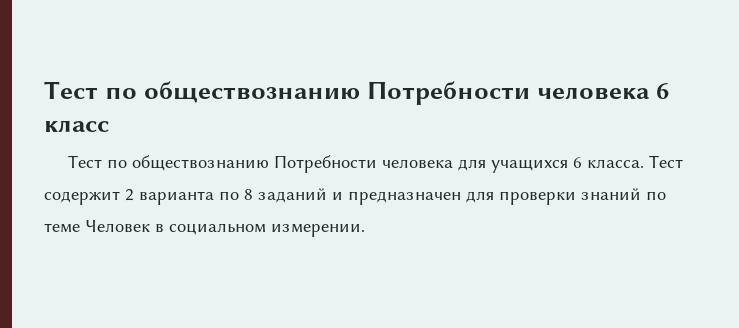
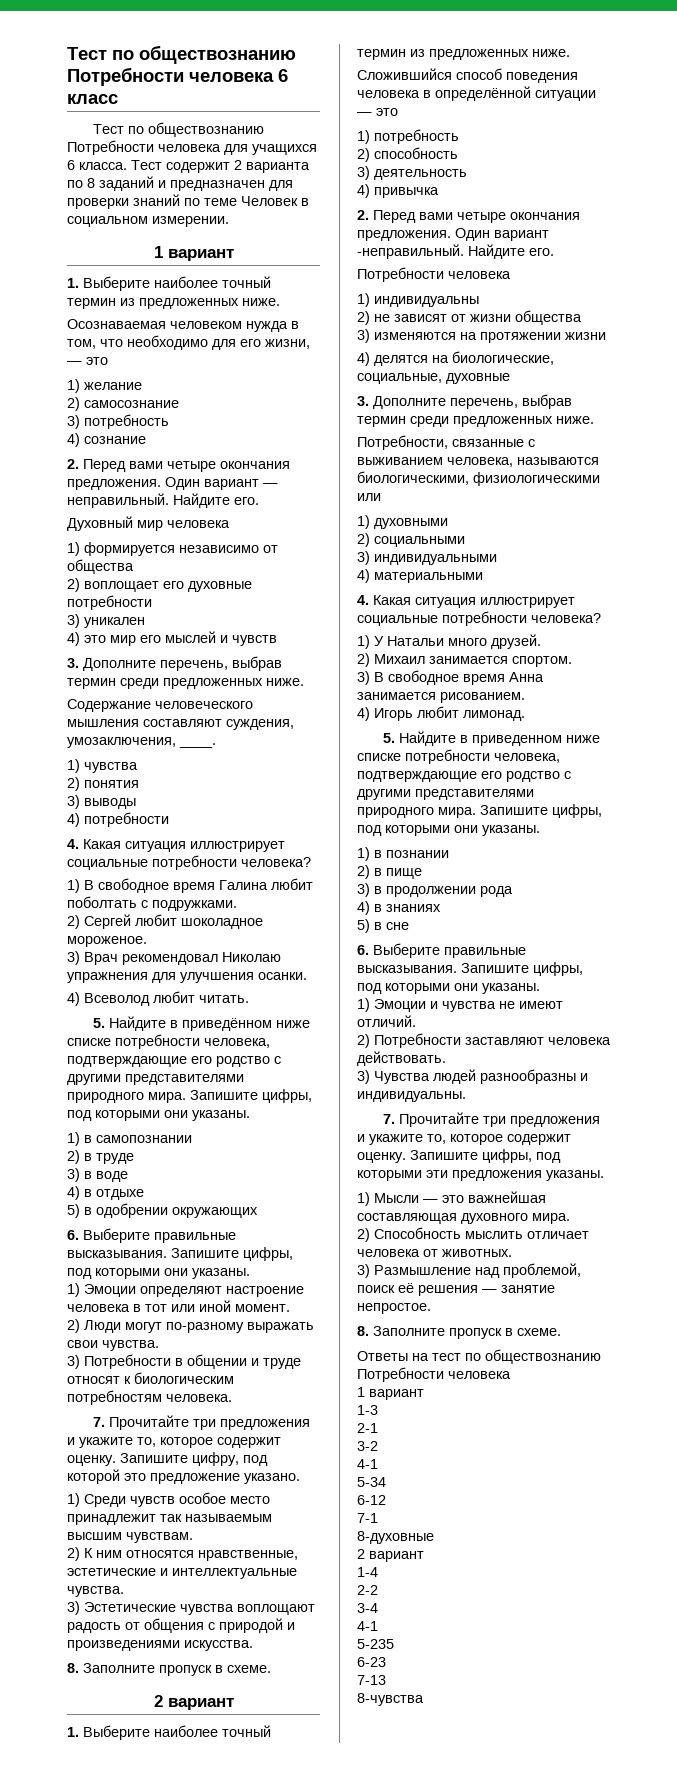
(365, 230) none -> [153,246,234,261] [67,276,271,291] [67,298,280,309] [67,319,299,332] [67,335,310,350] [67,357,108,365] [67,379,142,393] [67,397,179,411] [67,414,169,429] [67,433,146,447] [67,459,290,472] [67,477,278,490] [67,493,259,508] [67,516,230,531] [67,542,278,556] [67,559,134,574] [67,578,252,592] [67,595,152,610] [67,614,145,628] [67,631,277,646] [67,656,282,671] [67,678,304,689] [67,699,253,712] [67,719,294,730] [67,737,216,748] [67,759,138,773] [67,777,139,791] [67,795,136,809] [67,812,169,827] [67,839,285,852] [67,855,311,870] [67,878,313,893] [67,896,237,911] [67,914,263,929] [67,936,147,947] [67,951,281,965] [67,972,307,983] [67,991,249,1006] [92,1016,310,1031] [67,1034,270,1049] [67,1056,281,1067] [67,1074,244,1085] [67,1089,312,1103] [67,1110,250,1121] [67,1132,192,1146] [67,1150,134,1164] [67,1168,128,1182] [67,1186,144,1200] [67,1203,258,1218] [67,1228,236,1243] [67,1247,293,1261] [67,1268,250,1279] [67,1283,304,1297] [67,1300,290,1312] [67,1319,314,1333] [67,1340,159,1351] [67,1354,301,1369] [67,1372,234,1384] [67,1390,232,1405] [92,1415,310,1430] [67,1437,281,1448] [67,1452,268,1466] [67,1469,300,1484] [67,1492,270,1507] [67,1514,272,1525] [67,1532,193,1543] [67,1547,298,1561] [67,1568,297,1579] [67,1586,124,1597] [67,1601,315,1615] [67,1618,295,1633] [67,1640,253,1651] [67,1663,271,1676] [153,1695,234,1710] [67,1725,271,1740] [357,49,570,60] [357,68,578,83] [357,86,596,101] [357,108,398,116] [357,129,459,144] [357,147,458,162] [357,166,467,180] [357,184,439,198] [357,210,580,223] [357,228,549,241] [357,244,554,259] [357,267,511,282] [357,293,479,307] [357,310,582,325] [357,329,606,343] [357,351,554,366] [357,373,510,384] [357,394,572,409] [357,416,594,427] [357,435,535,450] [357,457,599,467] [357,471,600,486] [357,493,381,501] [357,515,448,529] [357,533,465,547] [357,551,497,565] [357,569,483,583] [357,595,575,608] [357,611,601,626] [357,634,541,649] [357,653,572,667] [357,670,544,685] [357,692,525,703] [357,706,525,721] [382,731,600,746] [357,749,560,764] [357,771,571,782] [357,789,534,800] [357,804,602,818] [357,825,540,836] [357,847,449,861] [357,865,422,879] [357,883,513,897] [357,901,441,915] [357,919,409,933] [357,943,526,958] [357,962,583,976] [357,983,540,994] [357,998,563,1012] [357,1015,416,1027] [357,1033,611,1048] [357,1051,446,1066] [357,1069,588,1084] [357,1091,466,1102] [382,1112,600,1127] [357,1134,571,1145] [357,1149,561,1163] [357,1170,604,1181] [357,1191,546,1206] [357,1213,570,1224] [357,1227,589,1242] [357,1249,512,1257] [357,1263,581,1278] [357,1283,555,1296] [357,1303,431,1314] [357,1326,561,1339] [357,1349,601,1364] [357,1367,511,1382] [357,1387,424,1400] [357,1405,378,1415] [357,1423,378,1433] [357,1441,378,1451] [357,1459,378,1469] [357,1477,386,1487] [357,1495,386,1505] [357,1513,378,1523] [357,1531,434,1544] [357,1549,424,1562] [357,1567,378,1577] [357,1585,378,1595] [357,1603,378,1613] [357,1621,378,1631] [357,1639,394,1649] [357,1657,386,1667] [357,1675,386,1685] [357,1693,424,1706] // 1 вариант // 1. Выберите наиболее точный термин из предложенных ниже. // Осознаваемая человеком нужда в том, что необходимо для его жизни, — это // 1) желание // 2) самосознание // 3) потребность // 4) сознание // 2. Перед вами четыре окончания предложения. Один вариант — неправильный. Найдите его. // Духовный мир человека // 1) формируется независимо от общества // 2) воплощает его духовные потребности // 3) уникален // 4) это мир его мыслей и чувств // 3. Дополните перечень, выбрав термин среди предложенных ниже. // Содержание человеческого мышления составляют суждения, умозаключения, ____. // 1) чувства // 2) понятия // 3) выводы // 4) потребности // 4. Какая ситуация иллюстрирует социальные потребности человека? // 1) В свободное время Галина любит поболтать с подружками. // 2) Сергей любит шоколадное мороженое. // 3) Врач рекомендовал Николаю упражнения для улучшения осанки. // 4) Всеволод любит читать. // 5. Найдите в приведённом ниже списке потребности человека, подтверждающие его родство с другими представителями природного мира. Запишите цифры, под которыми они указаны. // 1) в самопознании // 2) в труде // 3) в воде // 4) в отдыхе // 5) в одобрении окружающих // 6. Выберите правильные высказывания. Запишите цифры, под которыми они указаны. // 1) Эмоции определяют настроение человека в тот или иной момент. // 2) Люди могут по-разному выражать свои чувства. // 3) Потребности в общении и труде относят к биологическим потребностям человека. // 7. Прочитайте три предложения и укажите то, которое содержит оценку. Запишите цифру, под которой это предложение указано. // 1) Среди чувств особое место принадлежит так называемым высшим чувствам. // 2) К ним относятся нравственные, эстетические и интеллектуальные чувства. // 3) Эстетические чувства воплощают радость от общения с природой и произведениями искусства. // 8. Заполните пропуск в схеме. // 2 вариант // 1. Выберите наиболее точный термин из предложенных ниже. // Сложившийся способ поведения человека в определённой ситуации — это // 1) потребность // 2) способность // 3) деятельность // 4) привычка // 2. Перед вами четыре окончания предложения. Один вариант -неправильный. Найдите его. // Потребности человека // 1) индивидуальны // 2) не зависят от жизни общества // 3) изменяются на протяжении жизни // 4) делятся на биологические, социальные, духовные // 3. Дополните перечень, выбрав термин среди предложенных ниже. // Потребности, связанные с выживанием человека, называются биологическими, физиологическими или // 1) духовными // 2) социальными // 3) индивидуальными // 4) материальными // 4. Какая ситуация иллюстрирует социальные потребности человека? // 1) У Натальи много друзей. // 2) Михаил занимается спортом. // 3) В свободное время Анна занимается рисованием. // 4) Игорь любит лимонад. // 5. Найдите в приведенном ниже списке потребности человека, подтверждающие его родство с другими представителями природного мира. Запишите цифры, под которыми они указаны. // 1) в познании // 2) в пище // 3) в продолжении рода // 4) в знаниях // 5) в сне // 6. Выберите правильные высказывания. Запишите цифры, под которыми они указаны. // 1) Эмоции и чувства не имеют отличий. // 2) Потребности заставляют человека действовать. // 3) Чувства людей разнообразны и индивидуальны. // 7. Прочитайте три предложения и укажите то, которое содержит оценку. Запишите цифры, под которыми эти предложения указаны. // 1) Мысли — это важнейшая составляющая духовного мира. // 2) Способность мыслить отличает человека от животных. // 3) Размышление над проблемой, поиск её решения — занятие непростое. // 8. Заполните пропуск в схеме. // Ответы на тест по обществознанию Потребности человека // 1 вариант // 1-3 // 2-1 // 3-2 // 4-1 // 5-34 // 6-12 // 7-1 // 8-духовные // 2 вариант // 1-4 // 2-2 // 3-4 // 4-1 // 5-235 // 6-23 // 7-13 // 8-чувства

